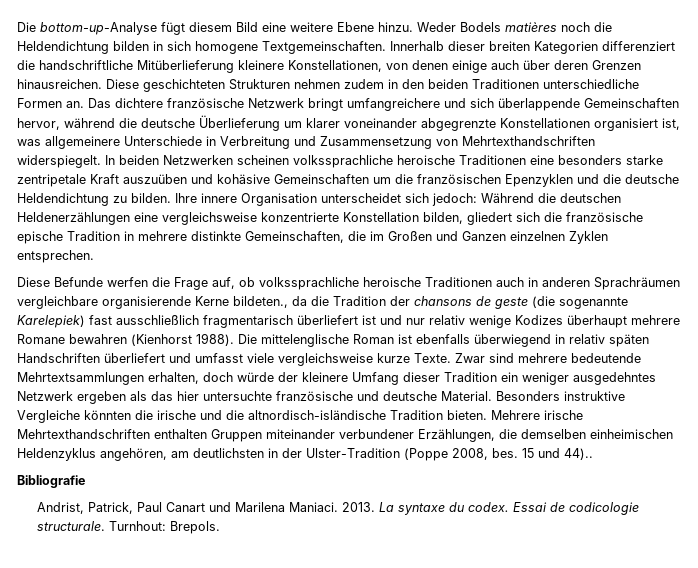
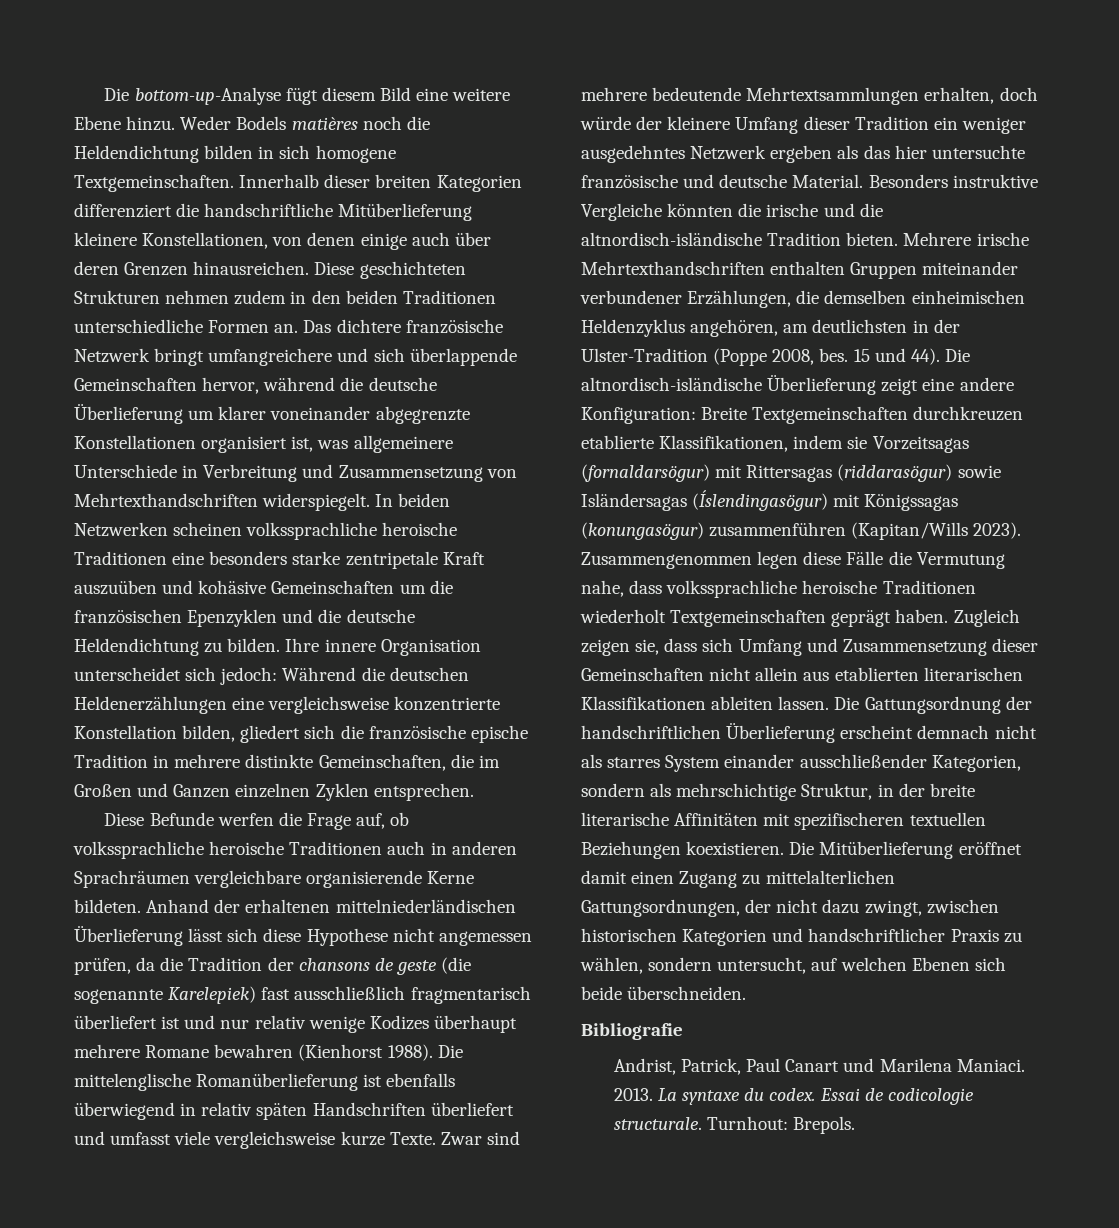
[233,296,288,308] bildeten., -> [74,899,516,913] [74,926,532,946] [74,958,131,975] bildeten. Anhand der erhaltenen mittelniederländischen Überlieferung lässt sich diese Hypothese nicht angemessen prüfen,
[353,334,394,344] Roman -> [196,1073,359,1091] Romanüberlieferung
[564,448,593,460] 44).. -> [910,348,970,365] [581,375,1014,395] [581,406,1024,424] [581,435,969,453] [581,464,1001,482] [581,490,959,511] [581,522,1022,540] [581,551,1005,569] [581,580,976,598] [580,609,1020,627] [581,638,1038,656] [581,667,1023,681] [581,696,1032,714] [581,723,1037,743] [581,754,1021,772] [581,783,975,801] [581,812,986,830] [581,841,1022,859] [581,870,895,888] [581,899,999,917] [581,928,1022,946] [580,957,1006,974] [581,986,747,1000] 44). Die altnordisch-isländische Überlieferung zeigt eine andere Konfiguration: Breite Textgemeinschaften durchkreuzen etablierte Klassifikationen, indem sie Vorzeitsagas (fornaldarsögur) mit Rittersagas (riddarasögur) sowie Isländersagas (Íslendingasögur) mit Königssagas (konungasögur) zusammenführen (Kapitan/Wills 2023). Zusammengenommen legen diese Fälle die Vermutung nahe, dass volkssprachliche heroische Traditionen wiederholt Textgemeinschaften geprägt haben. Zugleich zeigen sie, dass sich Umfang und Zusammensetzung dieser Gemeinschaften nicht allein aus etablierten literarischen Klassifikationen ableiten lassen. Die Gattungsordnung der handschriftlichen Überlieferung erscheint demnach nicht als starres System einander ausschließender Kategorien, sondern als mehrschichtige Struktur, in der breite literarische Affinitäten mit spezifischeren textuellen Beziehungen koexistieren. Die Mitüberlieferung eröffnet damit einen Zugang zu mittelalterlichen Gattungsordnungen, der nicht dazu zwingt, zwischen historischen Kategorien und handschriftlicher Praxis zu wählen, sondern untersucht, auf welchen Ebenen sich beide überschneiden.

